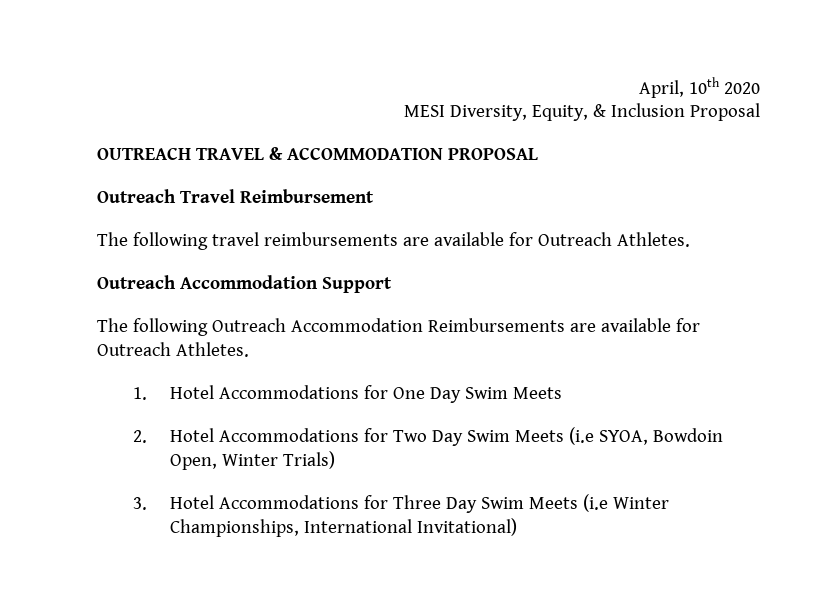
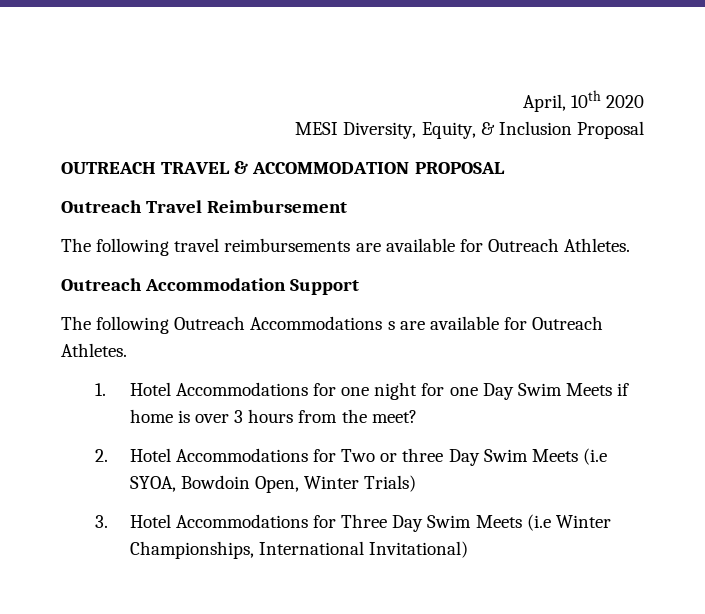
[290,318,565,332] Accommodation Reimbursements -> [250,316,395,330] Accommodations s
[392,387,562,403] One Day Swim Meets -> [341,382,630,400] [129,409,417,423] one night for one Day Swim Meets if home is over 3 hours from the meet?
(427, 436) none -> [380,448,444,462] or three

